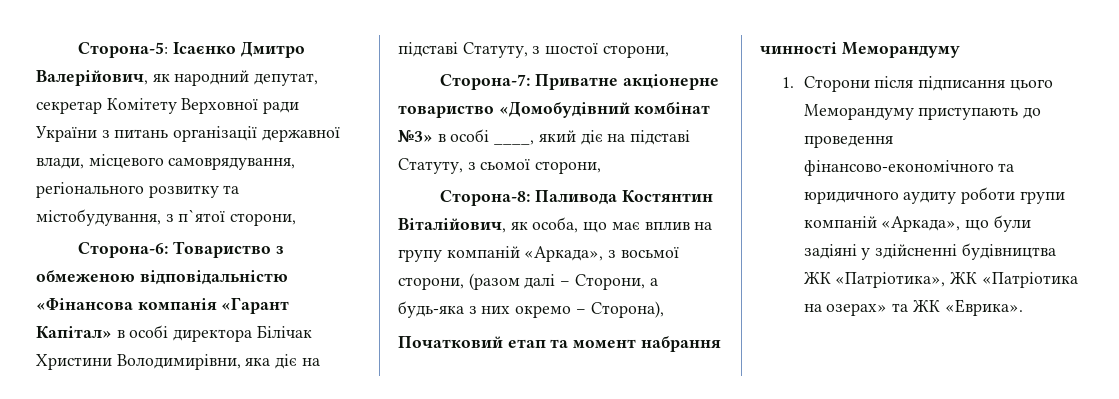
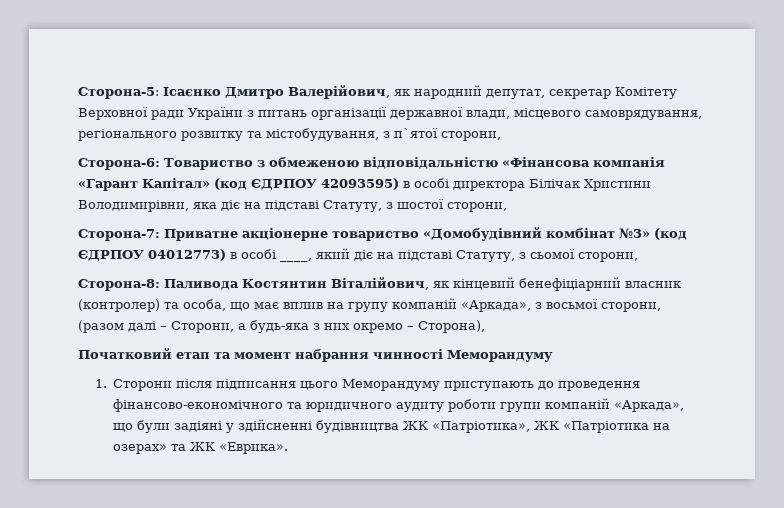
(112, 332) none -> [214,178,399,190] (код ЄДРПОУ 42093595)
(433, 136) none -> [654,228,687,240] [78,249,226,261] (код ЄДРПОУ 04012773)
(528, 226) none -> [453,277,681,291] [78,299,179,312] кінцевий бенефіціарний власник (контролер) та

